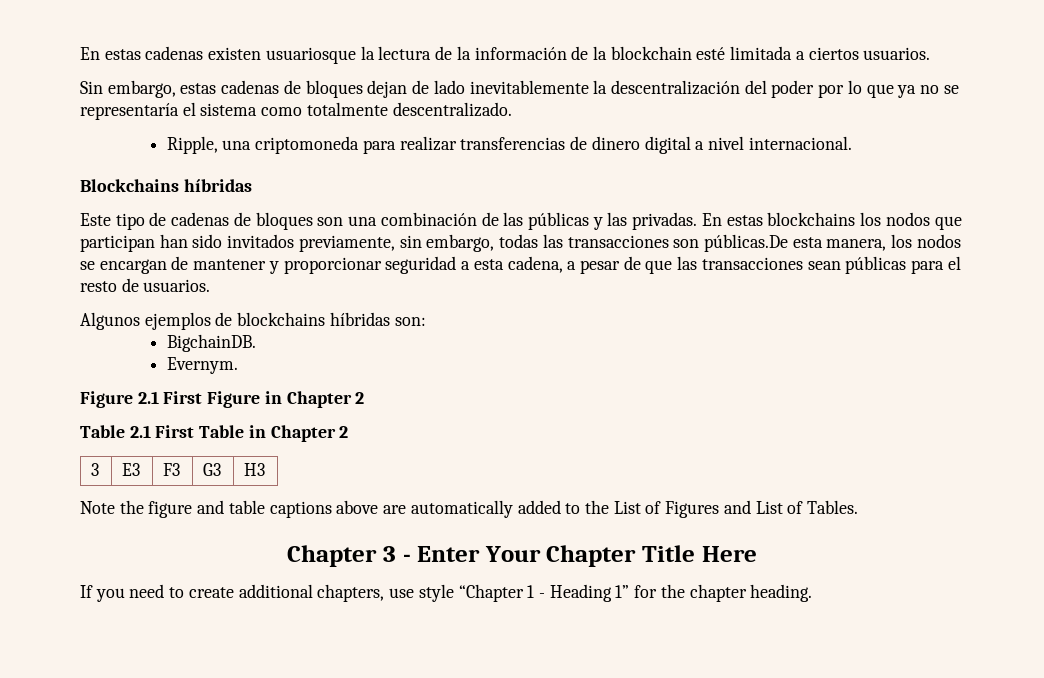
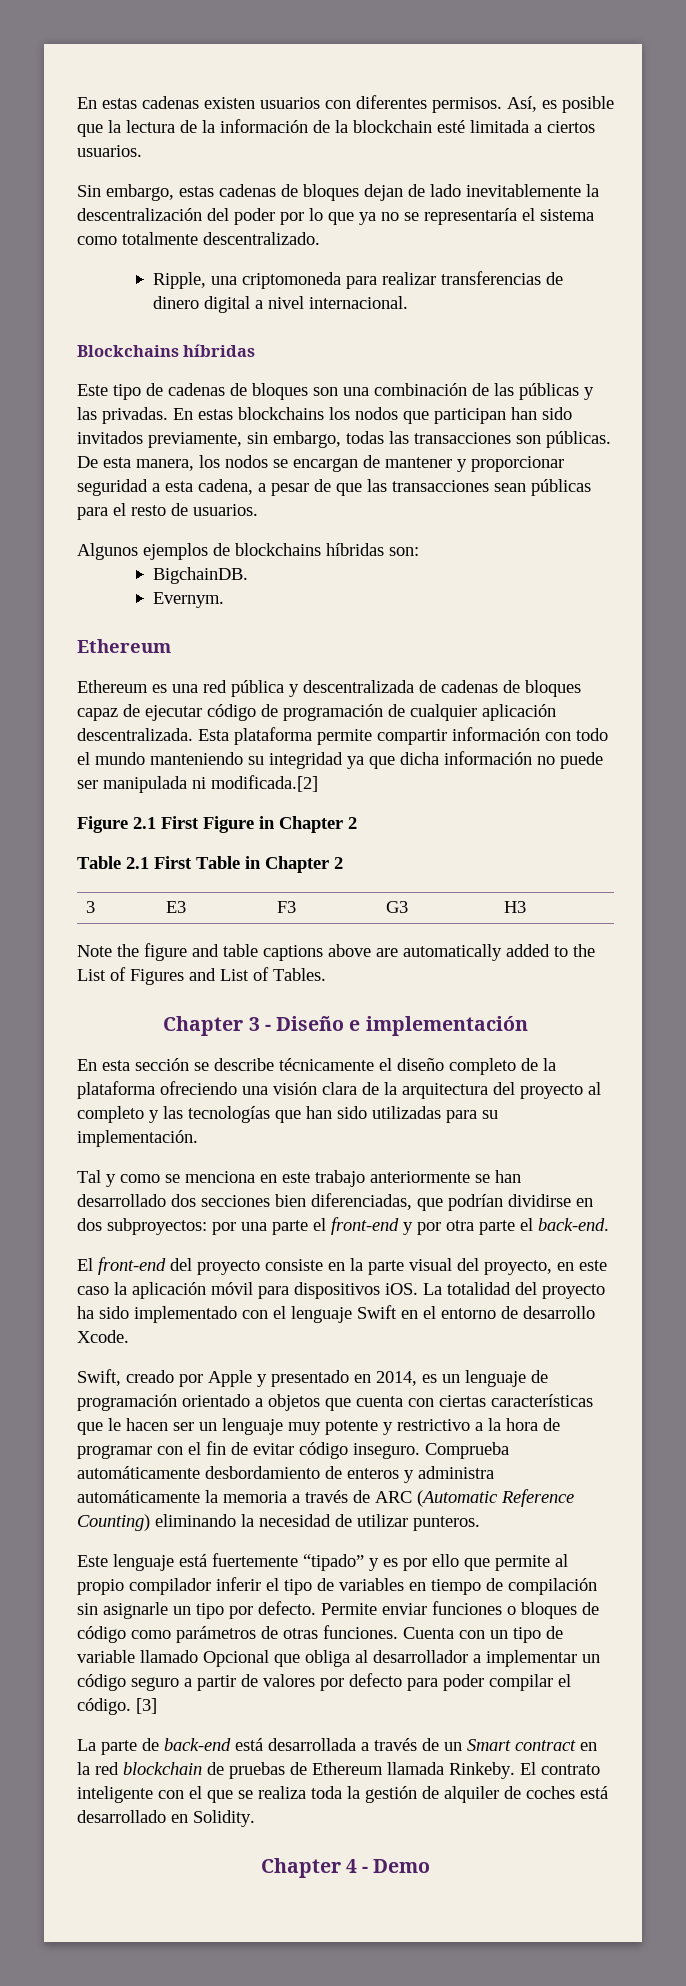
[265,47,356,64] usuariosque -> [260,95,614,113] [77,124,103,137] usuarios con diferentes permisos. Así, es posible que
[703,234,788,252] públicas.De -> [546,431,611,448] [77,456,98,468] públicas. De
(238, 365) none -> [77,639,171,653] [77,680,581,697] [77,704,556,721] [77,727,608,745] [77,751,603,769] [77,775,318,793] // Ethereum // Ethereum es una red pública y descentralizada de cadenas de bloques capaz de ejecutar código de programación de cualquier aplicación descentralizada. Esta plataforma permite compartir información con todo el mundo manteniendo su integridad ya que dicha información no puede ser manipulada ni modificada.[2]
[417,545,757,567] [80,584,813,602] Enter Your Chapter Title Here // If you need to create additional chapters, use style “Chapter 1 - Heading 1” for the chapter heading. -> [276,1016,528,1036] [77,1058,556,1075] [77,1081,601,1099] [77,1106,498,1123] [77,1130,198,1147] [77,1170,521,1187] [77,1193,593,1211] [77,1217,609,1235] [77,1257,607,1275] [77,1282,605,1299] [77,1305,595,1323] [77,1330,129,1343] [77,1369,548,1387] [77,1394,593,1411] [77,1418,560,1435] [77,1441,509,1459] [77,1466,494,1483] [77,1489,574,1507] [77,1514,480,1531] [77,1553,568,1571] [77,1577,597,1595] [77,1601,599,1619] [77,1625,563,1643] [77,1650,600,1667] [77,1673,571,1691] [77,1698,157,1715] [77,1738,597,1755] [77,1762,600,1779] [77,1786,608,1803] [77,1810,255,1827] [260,1858,431,1878] Diseño e implementación // En esta sección se describe técnicamente el diseño completo de la plataforma ofreciendo una visión clara de la arquitectura del proyecto al completo y las tecnologías que han sido utilizadas para su implementación. // Tal y como se menciona en este trabajo anteriormente se han desarrollado dos secciones bien diferenciadas, que podrían dividirse en dos subproyectos: por una parte el front-end y por otra parte el back-end. // El front-end del proyecto consiste en la parte visual del proyecto, en este caso la aplicación móvil para dispositivos iOS. La totalidad del proyecto ha sido implementado con el lenguaje Swift en el entorno de desarrollo Xcode. // Swift, creado por Apple y presentado en 2014, es un lenguaje de programación orientado a objetos que cuenta con ciertas características que le hacen ser un lenguaje muy potente y restrictivo a la hora de programar con el fin de evitar código inseguro. Comprueba automáticamente desbordamiento de enteros y administra automáticamente la memoria a través de ARC (Automatic Reference Counting) eliminando la necesidad de utilizar punteros. // Este lenguaje está fuertemente “tipado” y es por ello que permite al propio compilador inferir el tipo de variables en tiempo de compilación sin asignarle un tipo por defecto. Permite enviar funciones o bloques de código como parámetros de otras funciones. Cuenta con un tipo de variable llamado Opcional que obliga al desarrollador a implementar un código seguro a partir de valores por defecto para poder compilar el código. [3] // La parte de back-end está desarrollada a través de un Smart contract en la red blockchain de pruebas de Ethereum llamada Rinkeby. El contrato inteligente con el que se realiza toda la gestión de alquiler de coches está desarrollado en Solidity. // Chapter 4 - Demo

